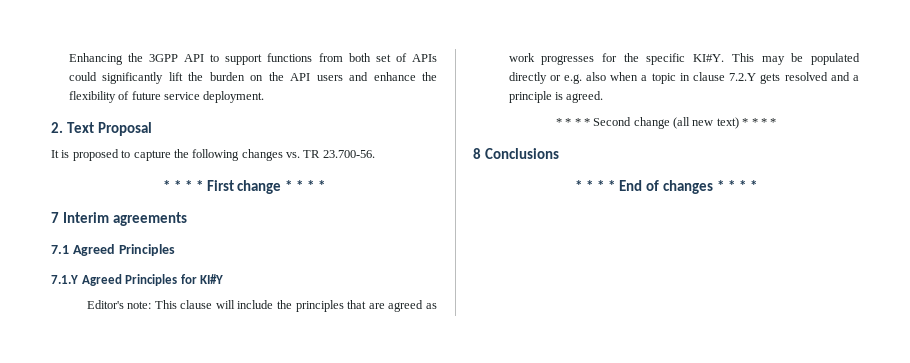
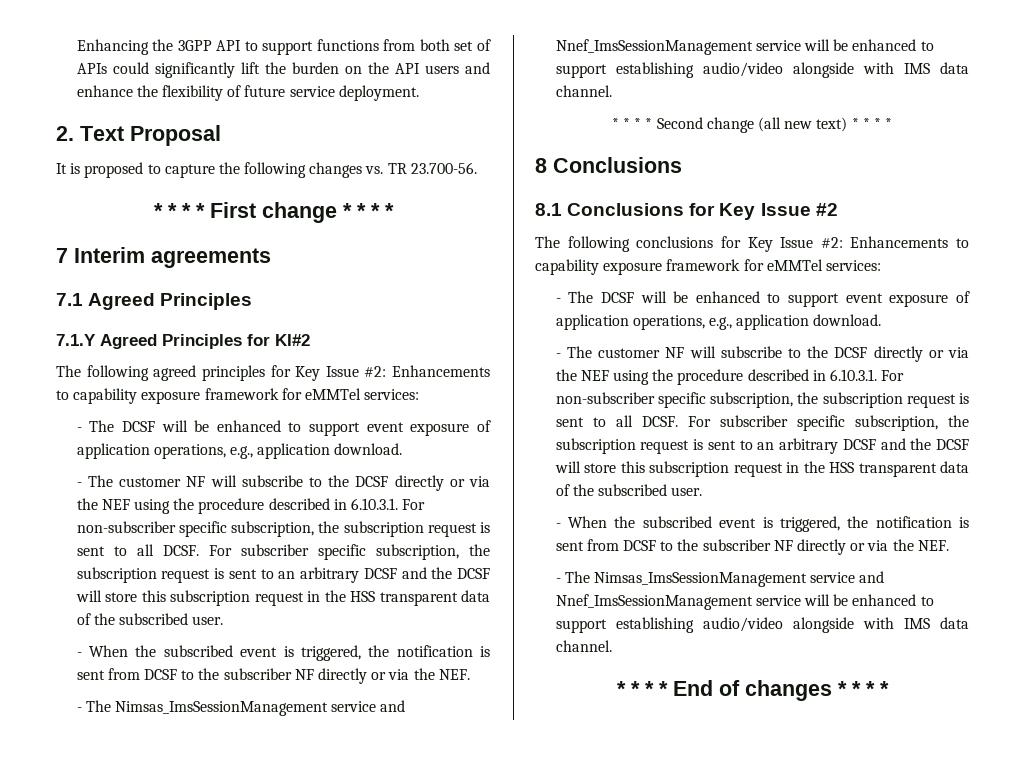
[200,274,224,284] [86,300,437,312] [508,53,860,65] [508,72,859,84] [508,91,604,103] KI#Y // Editor's note: This clause will include the principles that are agreed as work progresses for the specific KI#Y. This may be populated directly or e.g. also when a topic in clause 7.2.Y gets resolved and a principle is agreed. -> [275,334,310,346] [56,365,490,381] [56,388,420,404] [76,420,491,436] [76,443,403,459] [76,475,491,491] [76,498,426,514] [76,521,490,537] [76,544,490,560] [76,567,491,583] [75,590,490,606] [76,613,224,625] [76,645,490,661] [76,668,470,684] [76,700,406,716] [555,39,934,55] [555,62,969,78] [555,85,612,97] KI#2 // The following agreed principles for Key Issue #2: Enhancements to capability exposure framework for eMMTel services: // - The DCSF will be enhanced to support event exposure of application operations, e.g., application download. // - The customer NF will subscribe to the DCSF directly or via the NEF using the procedure described in 6.10.3.1. For non-subscriber specific subscription, the subscription request is sent to all DCSF. For subscriber specific subscription, the subscription request is sent to an arbitrary DCSF and the DCSF will store this subscription request in the HSS transparent data of the subscribed user. // - When the subscribed event is triggered, the notification is sent from DCSF to the subscriber NF directly or via the NEF. // - The Nimsas_ImsSessionManagement service and Nnef_ImsSessionManagement service will be enhanced to support establishing audio/video alongside with IMS data channel.
(559, 153) none -> [535,203,838,220] [535,236,969,252] [535,259,881,275] [555,291,970,307] [555,314,882,330] [555,346,969,362] [555,369,905,385] [555,392,969,408] [555,415,969,431] [555,438,969,454] [554,461,969,477] [555,484,703,496] [555,516,969,532] [555,539,949,555] [555,571,885,587] [555,594,934,610] [555,617,969,633] [555,640,612,652] // 8.1 Conclusions for Key Issue #2 // The following conclusions for Key Issue #2: Enhancements to capability exposure framework for eMMTel services: // - The DCSF will be enhanced to support event exposure of application operations, e.g., application download. // - The customer NF will subscribe to the DCSF directly or via the NEF using the procedure described in 6.10.3.1. For non-subscriber specific subscription, the subscription request is sent to all DCSF. For subscriber specific subscription, the subscription request is sent to an arbitrary DCSF and the DCSF will store this subscription request in the HSS transparent data of the subscribed user. // - When the subscribed event is triggered, the notification is sent from DCSF to the subscriber NF directly or via the NEF. // - The Nimsas_ImsSessionManagement service and Nnef_ImsSessionManagement service will be enhanced to support establishing audio/video alongside with IMS data channel.

